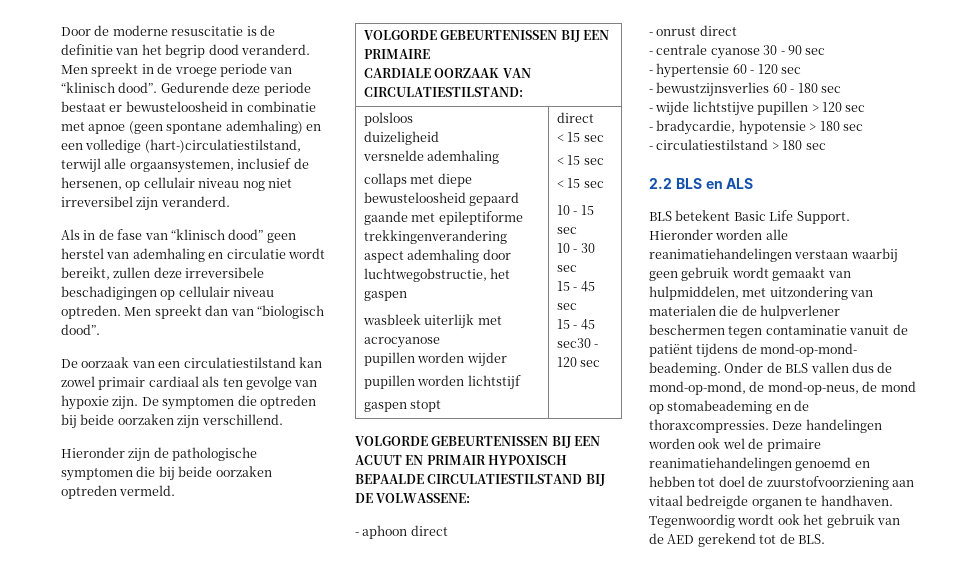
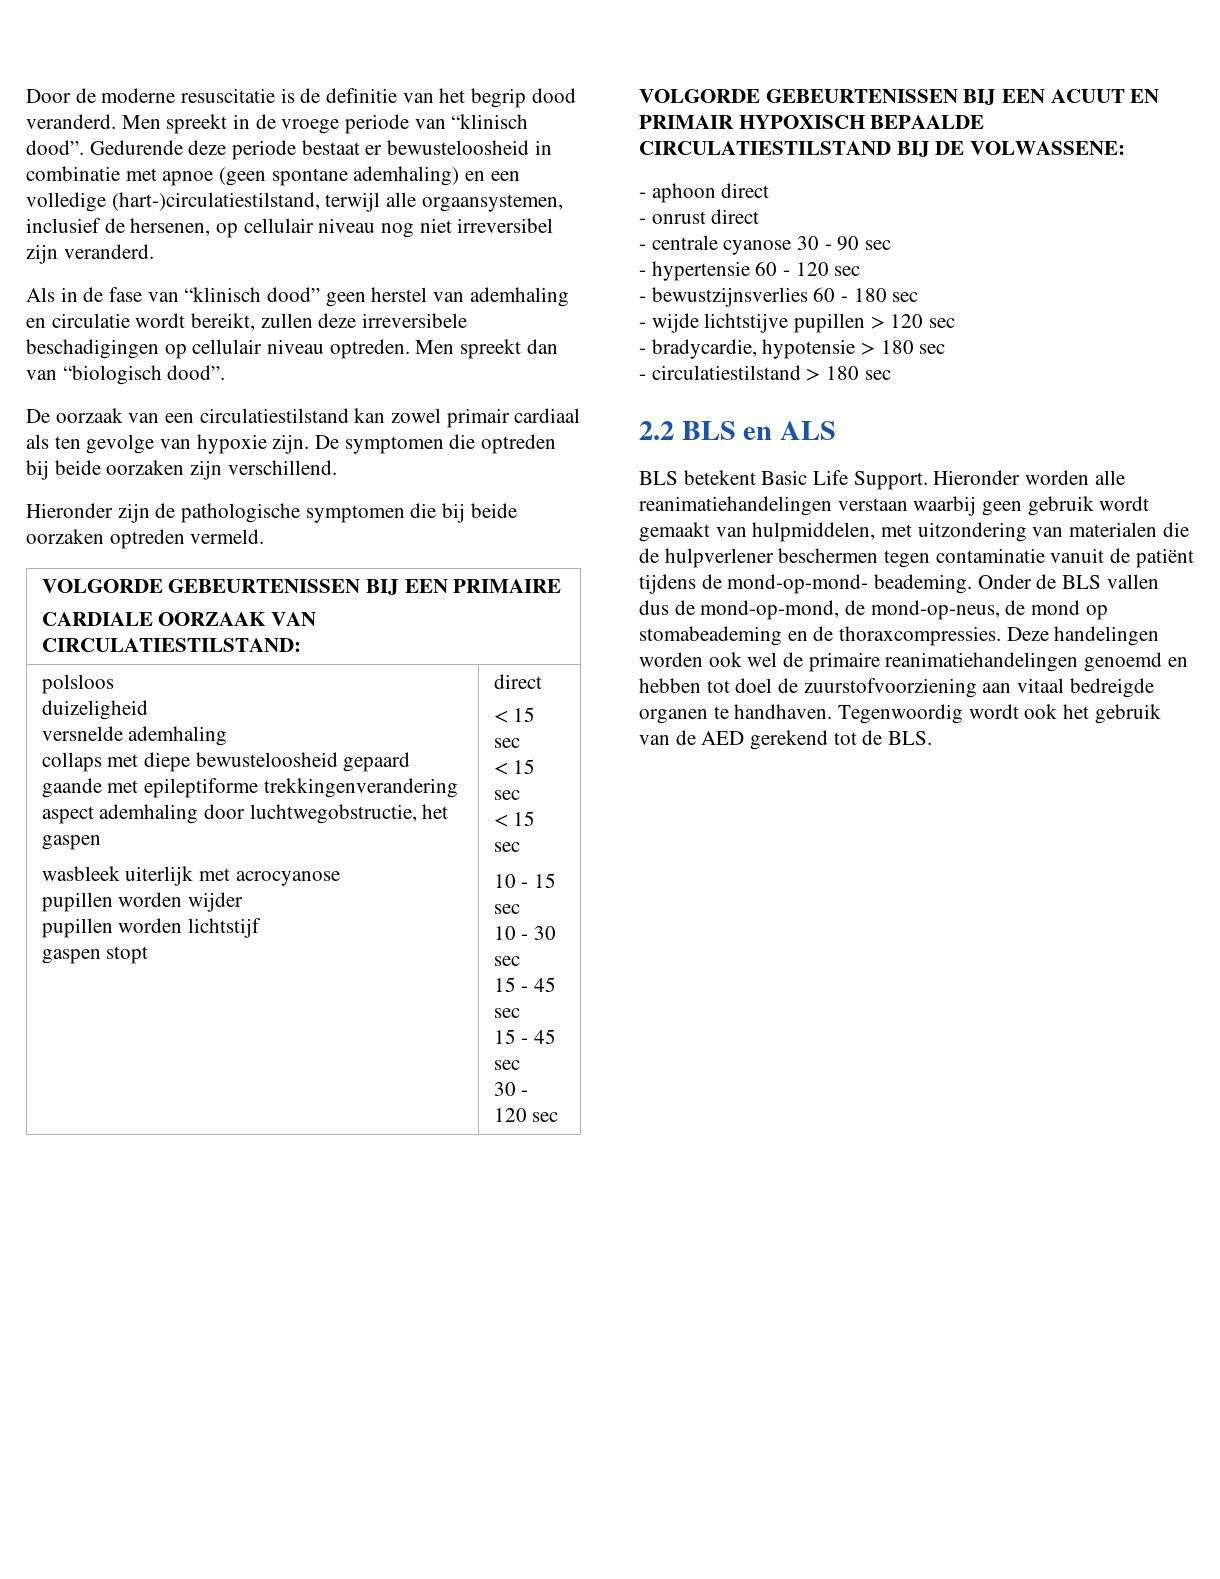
[556,338,591,348] sec30 -> [493,1060,520,1070] [493,1082,516,1096] sec // 30

